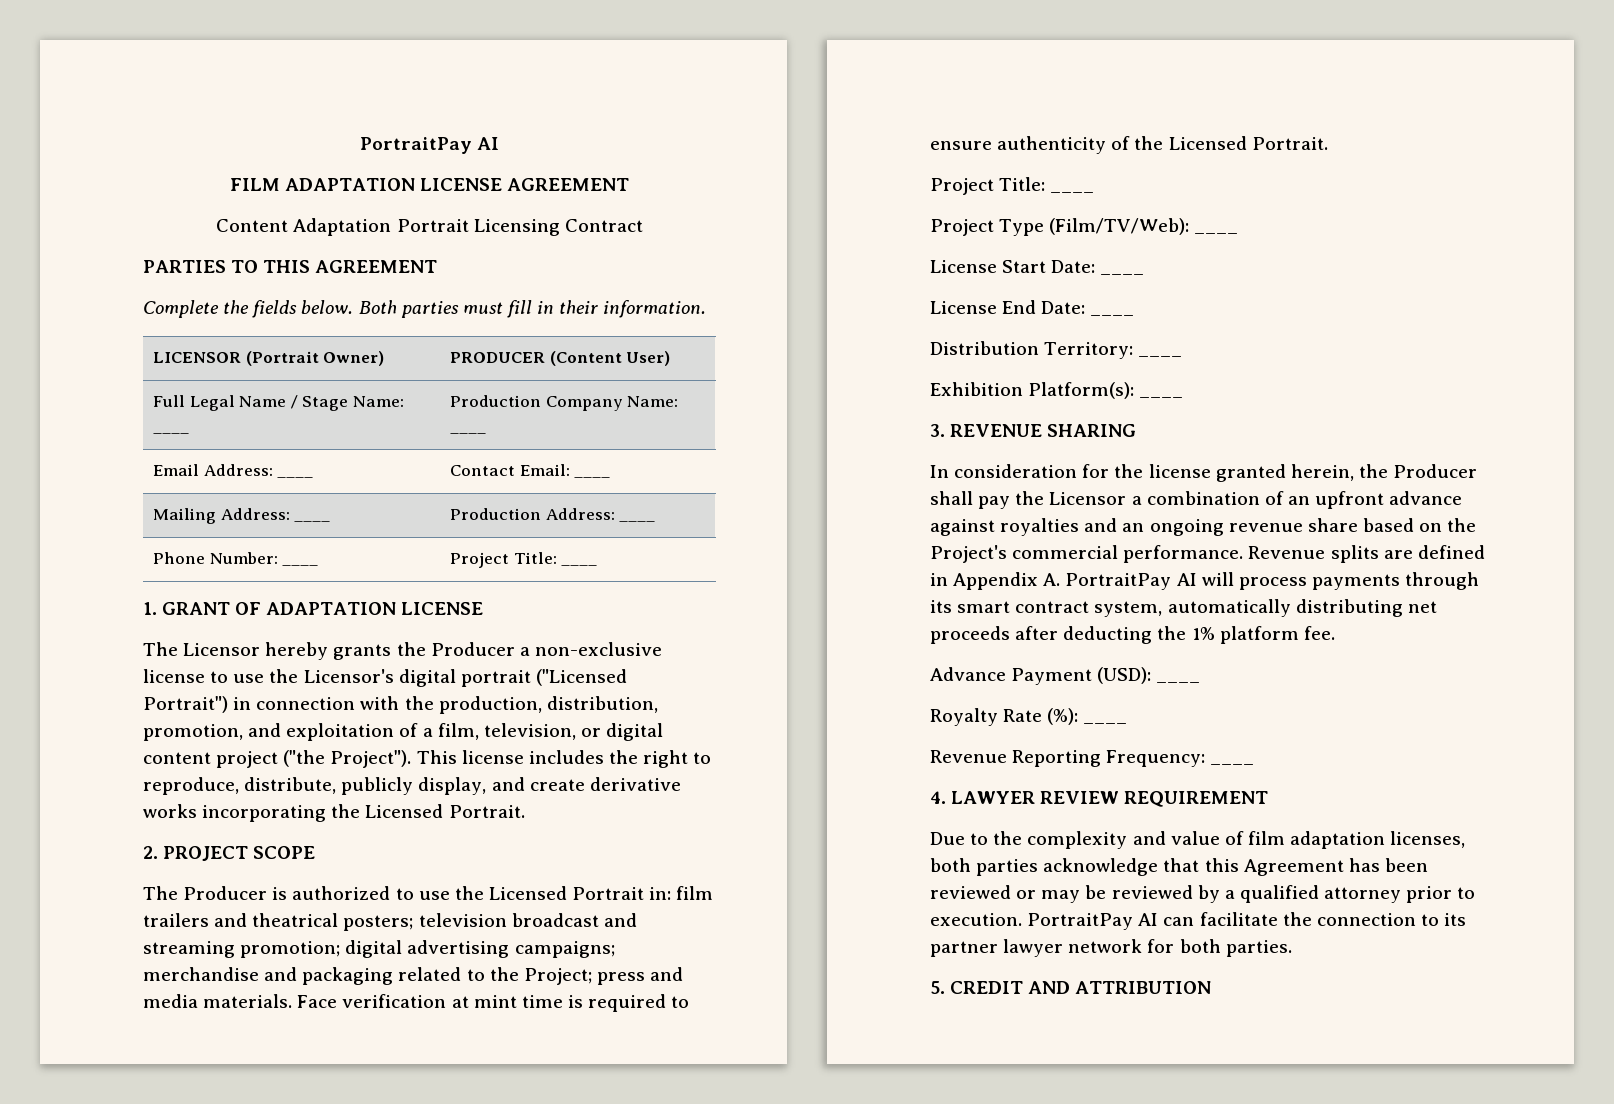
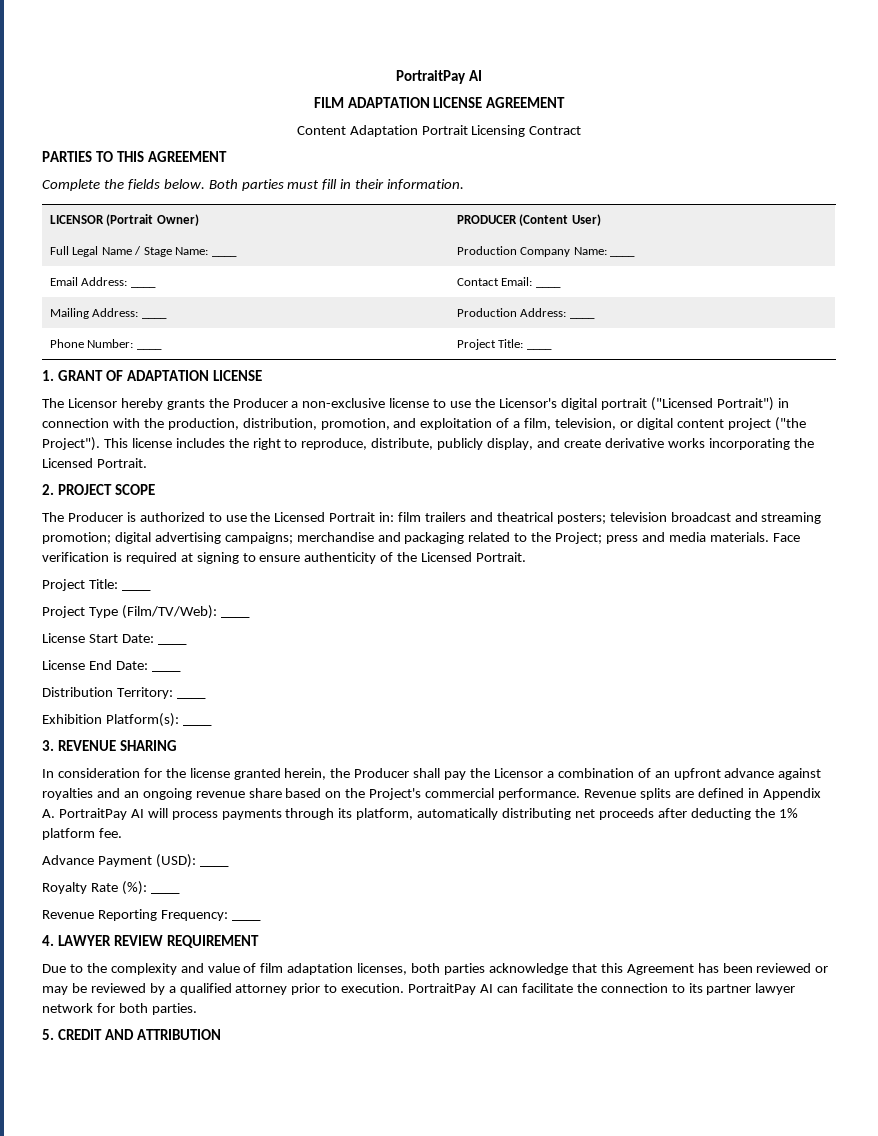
[451,994,667,1012] at mint time is required -> [112,552,239,564] is required at signing
[957,601,1163,617] smart contract system, -> [356,808,414,820] platform,

